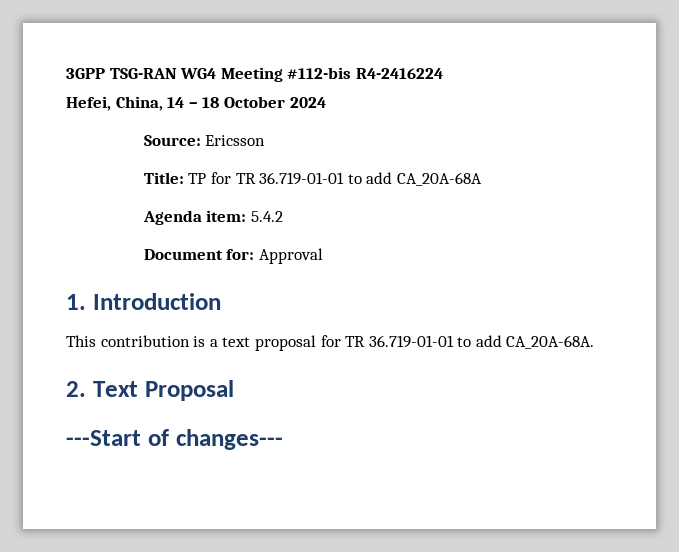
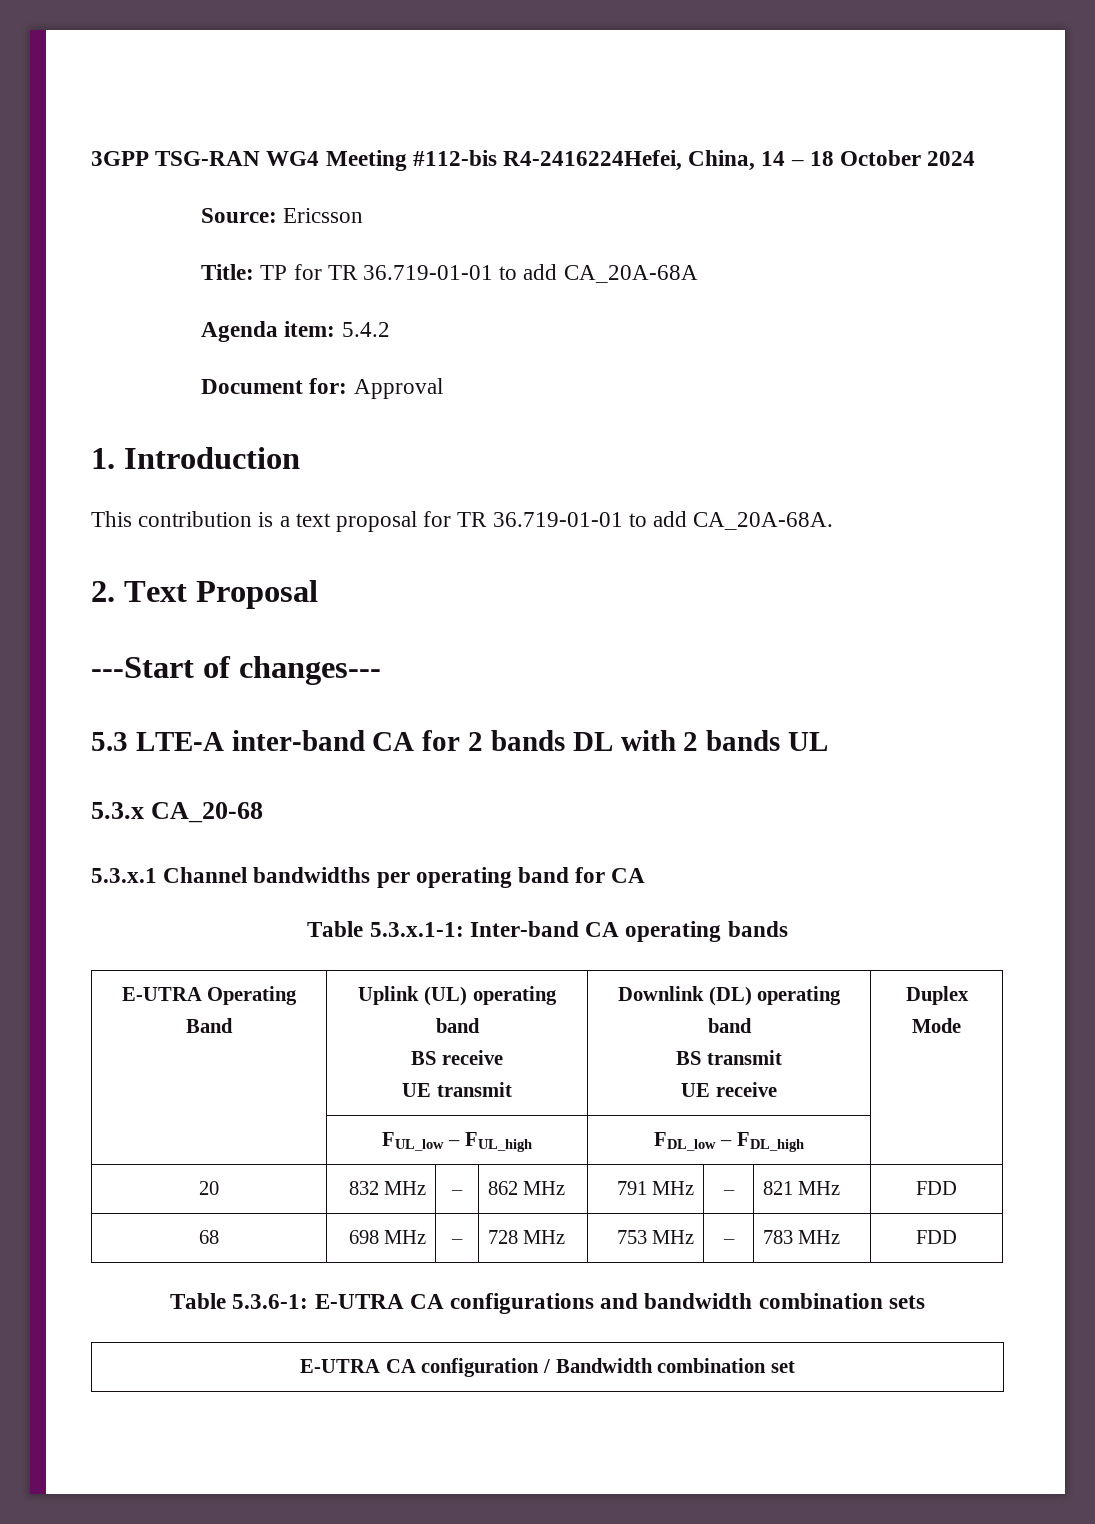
[355,68,443,79] [66,96,111,111] R4-2416224 // Hefei, -> [503,150,683,171] R4-2416224Hefei,
(283, 439) none -> [91,730,829,751] [91,802,264,823] [91,867,646,888] [307,921,788,942] [121,986,298,1005] [186,1018,233,1033] [358,986,557,1006] [435,1018,480,1033] [411,1050,503,1065] [402,1082,512,1097] [617,986,842,1006] [707,1018,752,1033] [676,1050,782,1065] [681,1082,777,1097] [905,986,969,1005] [912,1018,961,1033] [382,1132,532,1152] [654,1132,804,1152] [199,1181,219,1195] [348,1181,427,1195] [451,1190,463,1195] [487,1181,566,1195] [616,1181,695,1195] [722,1190,735,1195] [762,1181,841,1195] [916,1181,957,1195] [199,1230,219,1244] [348,1230,427,1244] [451,1239,463,1244] [487,1230,566,1244] [616,1230,695,1244] [722,1239,735,1244] [762,1230,841,1244] [916,1230,957,1244] [170,1293,925,1314] [300,1358,795,1377] // 5.3 LTE-A inter-band CA for 2 bands DL with 2 bands UL // 5.3.x CA_20-68 // 5.3.x.1 Channel bandwidths per operating band for CA // Table 5.3.x.1-1: Inter-band CA operating bands // E-UTRA Operating Band | Uplink (UL) operating band // BS receive // UE transmit | Downlink (DL) operating band // BS transmit // UE receive | Duplex Mode // | FUL_low – FUL_high | FDL_low – FDL_high | // 20 | 832 MHz | – | 862 MHz | 791 MHz | – | 821 MHz | FDD // 68 | 698 MHz | – | 728 MHz | 753 MHz | – | 783 MHz | FDD // Table 5.3.6-1: E-UTRA CA configurations and bandwidth combination sets // E-UTRA CA configuration / Bandwidth combination set

